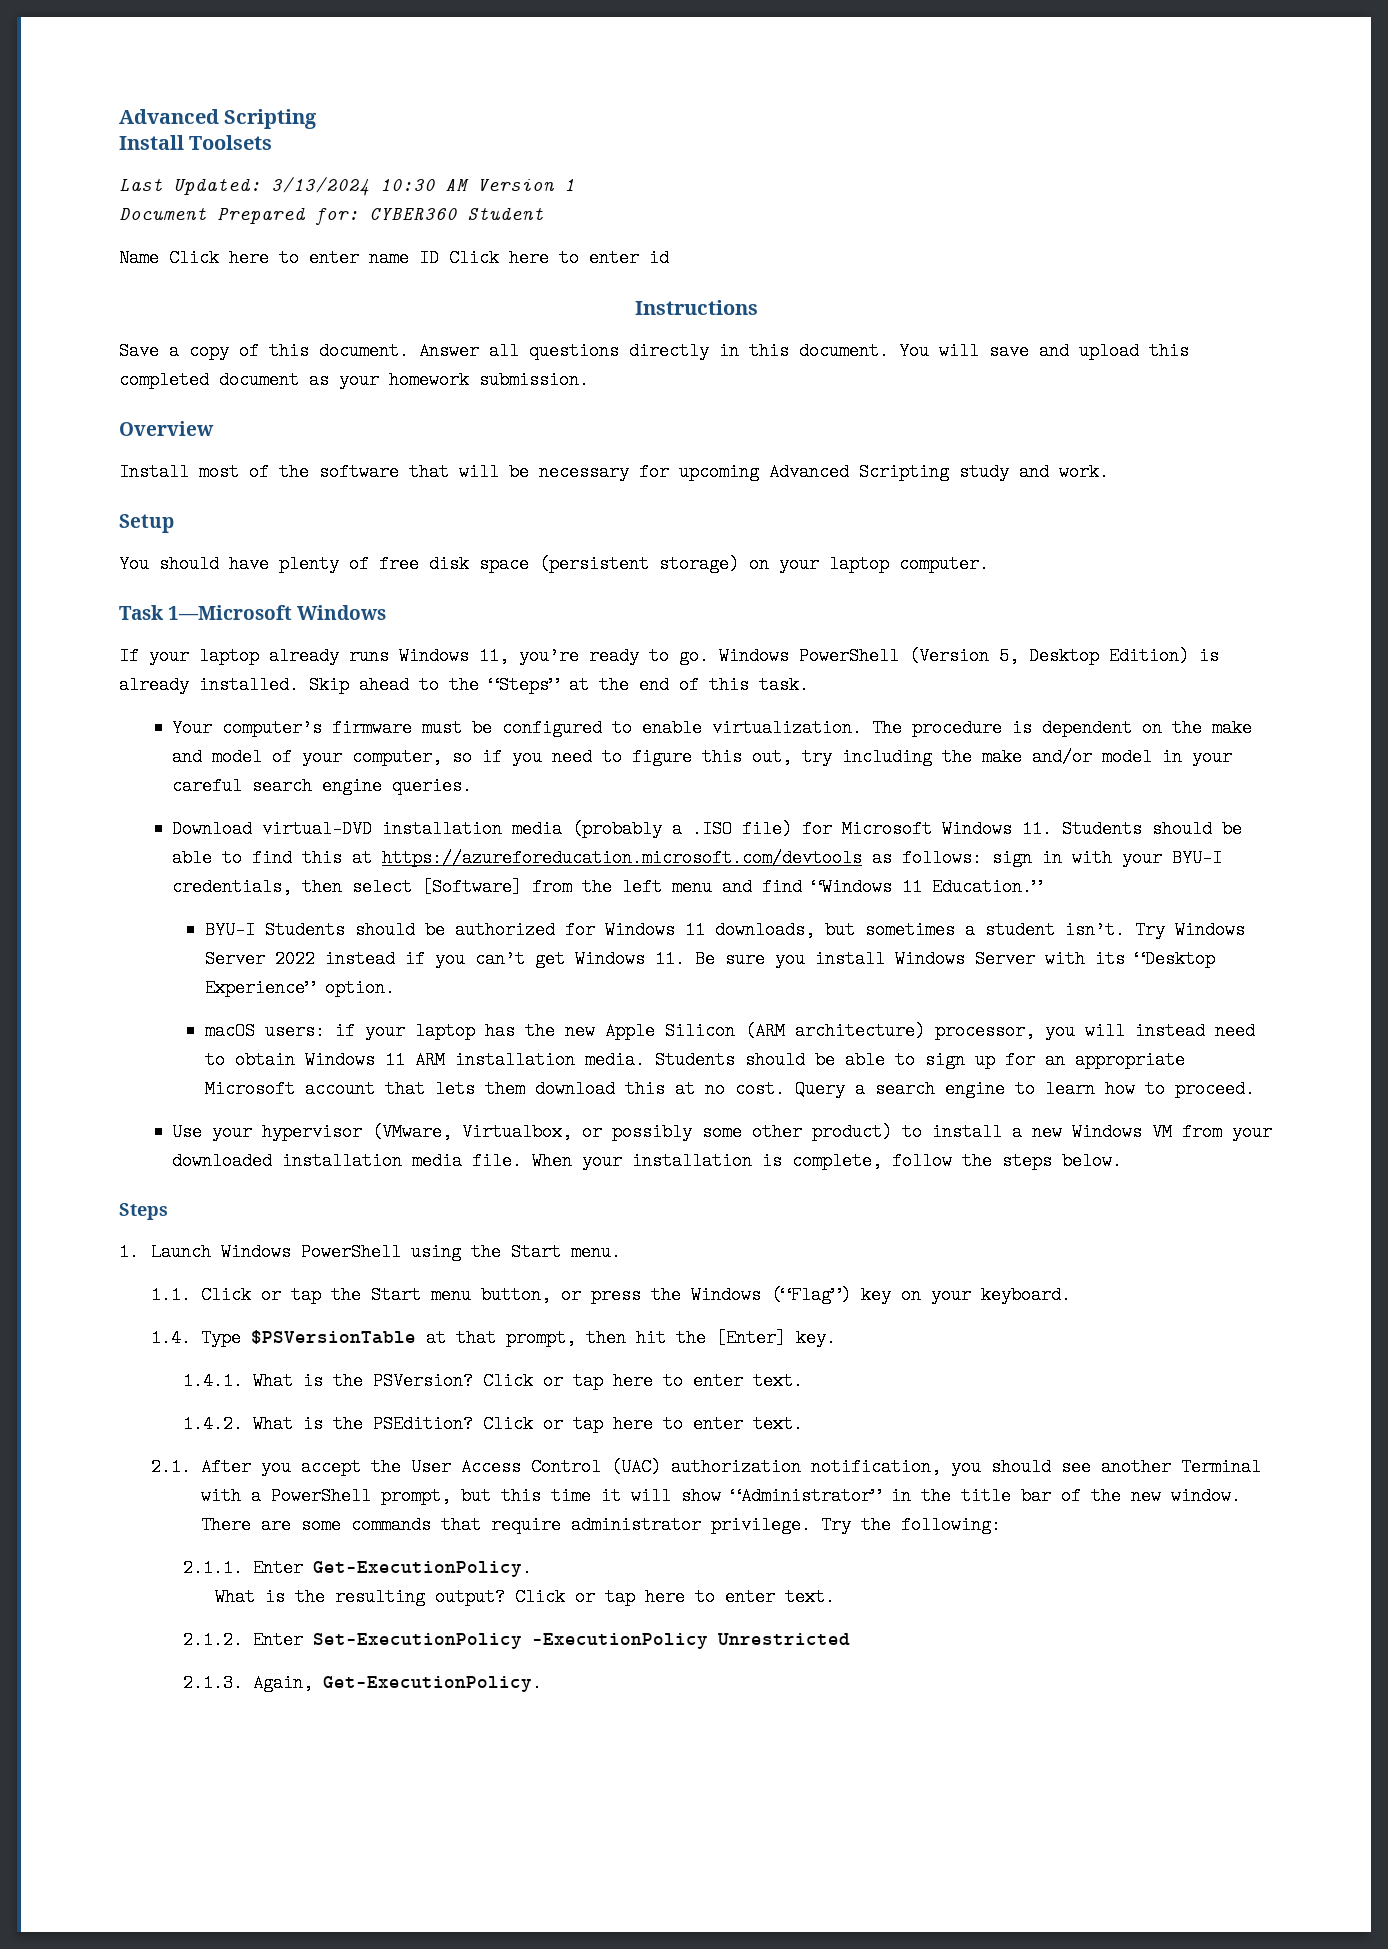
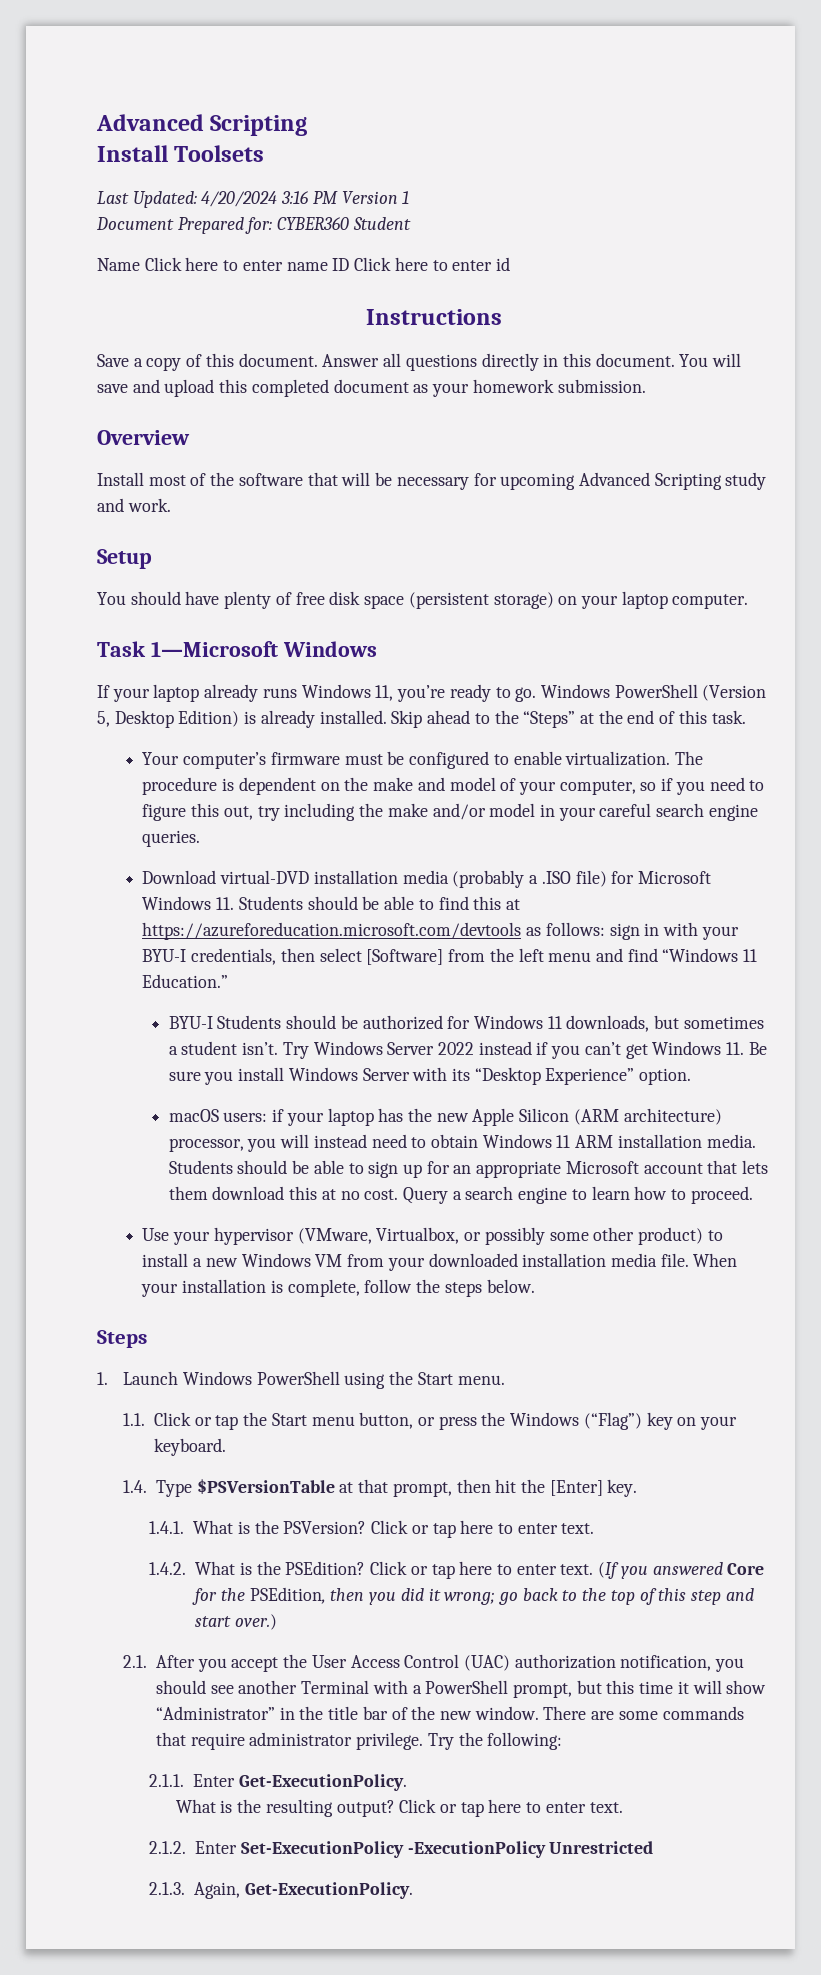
[271,177,469,197] 3/13/2024 10:30 AM -> [201,191,338,207] 4/20/2024 3:16 PM
(803, 1424) none -> [598,1562,765,1579] [192,1587,754,1605] [195,1614,277,1630] (If you answered Core for the PSEdition, then you did it wrong; go back to the top of this step and start over.)

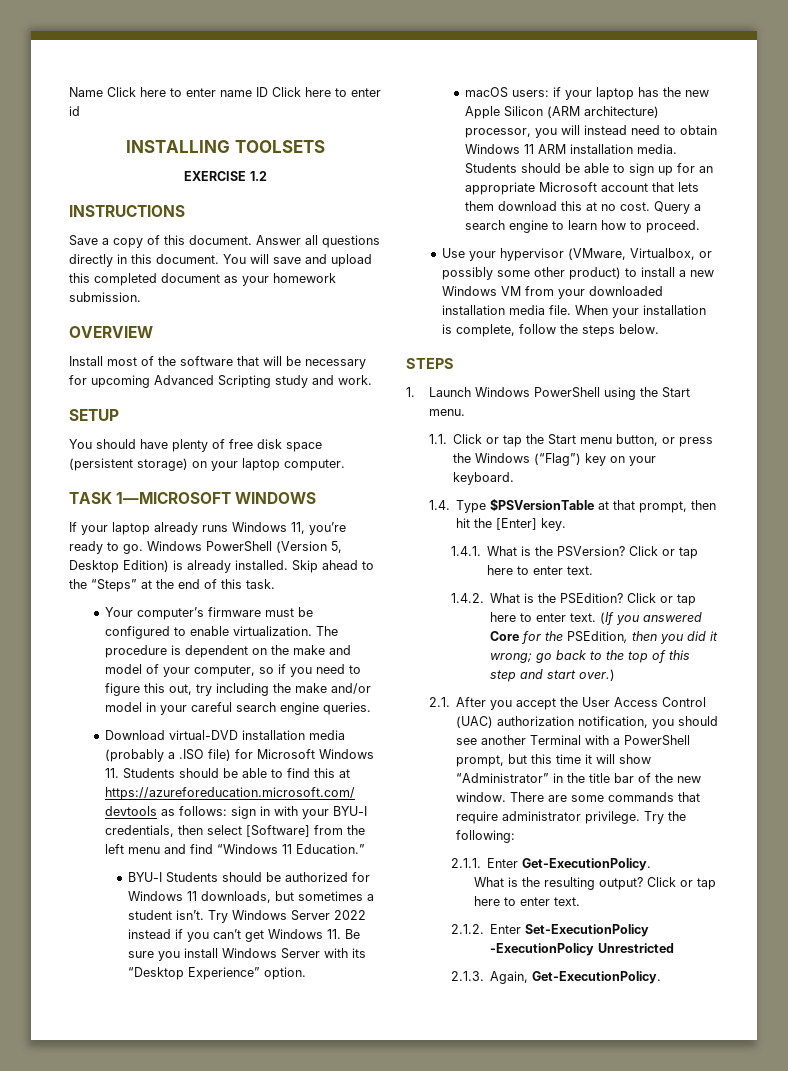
[96,114,308,136] [97,145,265,162] [97,191,410,208] [96,217,411,234] Advanced Scripting // Install Toolsets // Last Updated: 4/20/2024 3:16 PM Version 1 // Document Prepared for: CYBER360 Student // -> (69, 92) none
[365,309,502,325] Instructions -> [126,140,325,153] [184,171,267,181] [69,205,185,217] INSTALLING TOOLSETS // EXERCISE 1.2 // INSTRUCTIONS
[97,430,190,445] Overview -> [69,326,153,338] OVERVIEW
[97,549,152,569] Setup -> [69,409,119,421] SETUP
[97,641,377,657] Task 1—Microsoft Windows -> [69,492,317,504] TASK 1—MICROSOFT WINDOWS
[97,1330,147,1348] Steps -> [406,358,454,369] STEPS

